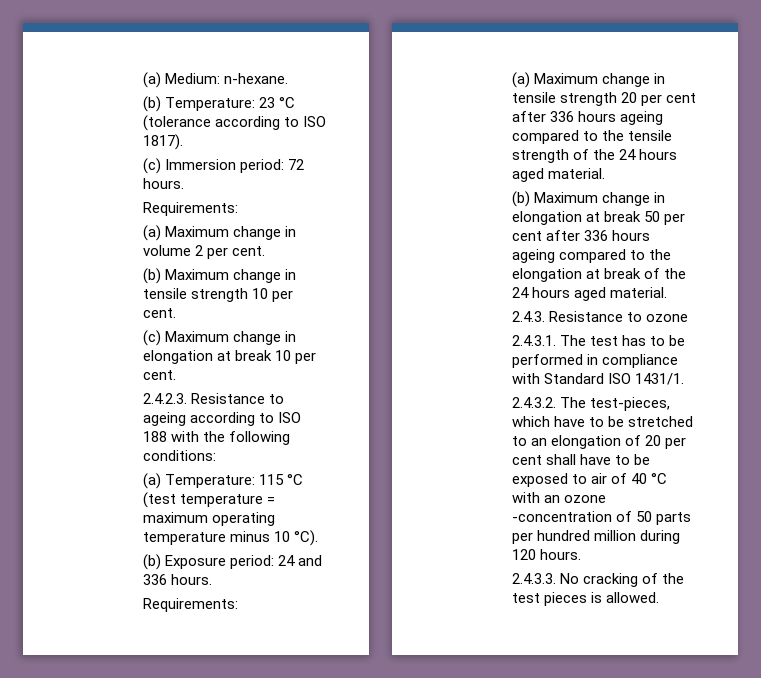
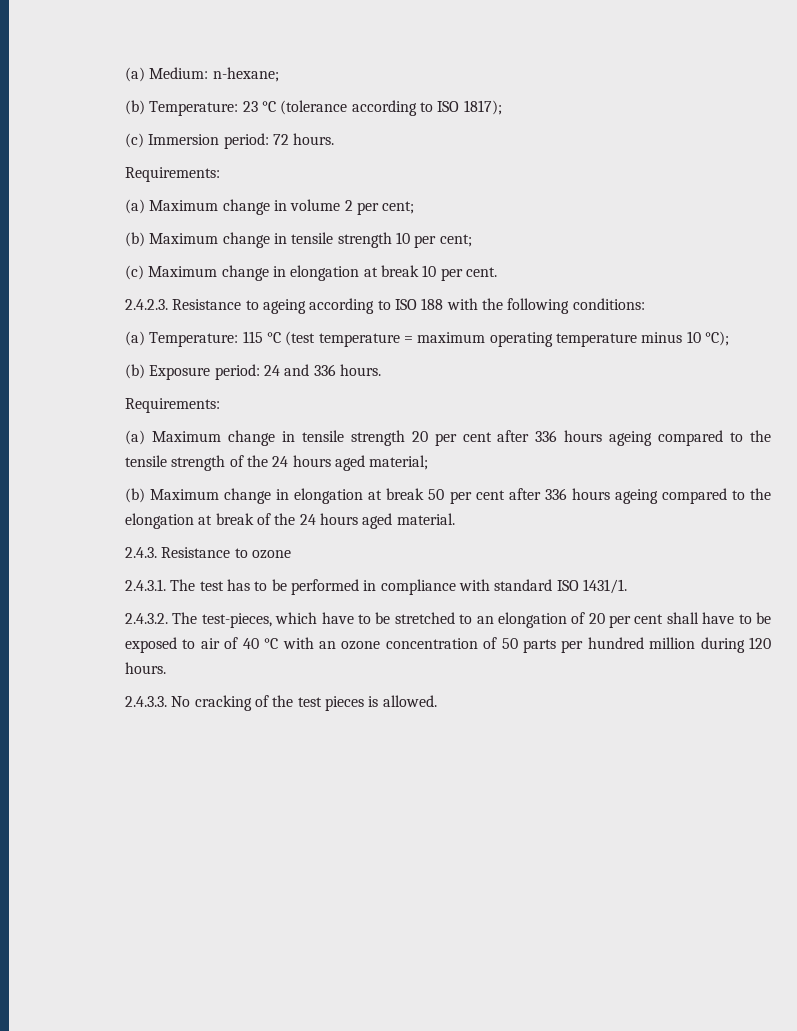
[224,73,289,84] n-hexane. -> [212,67,279,82] n-hexane;
[143,134,184,150] 1817). -> [463,100,502,115] 1817);
[232,246,266,256] cent. -> [382,201,415,214] cent;
[143,308,177,318] cent. -> [439,234,472,247] cent;
[294,530,319,546] °C). -> [704,331,729,346] °C);
[548,168,606,179] material. -> [369,455,429,470] material;
[544,373,605,384] Standard -> [494,579,553,591] standard
[512,511,613,522] -concentration -> [385,638,478,649] concentration

